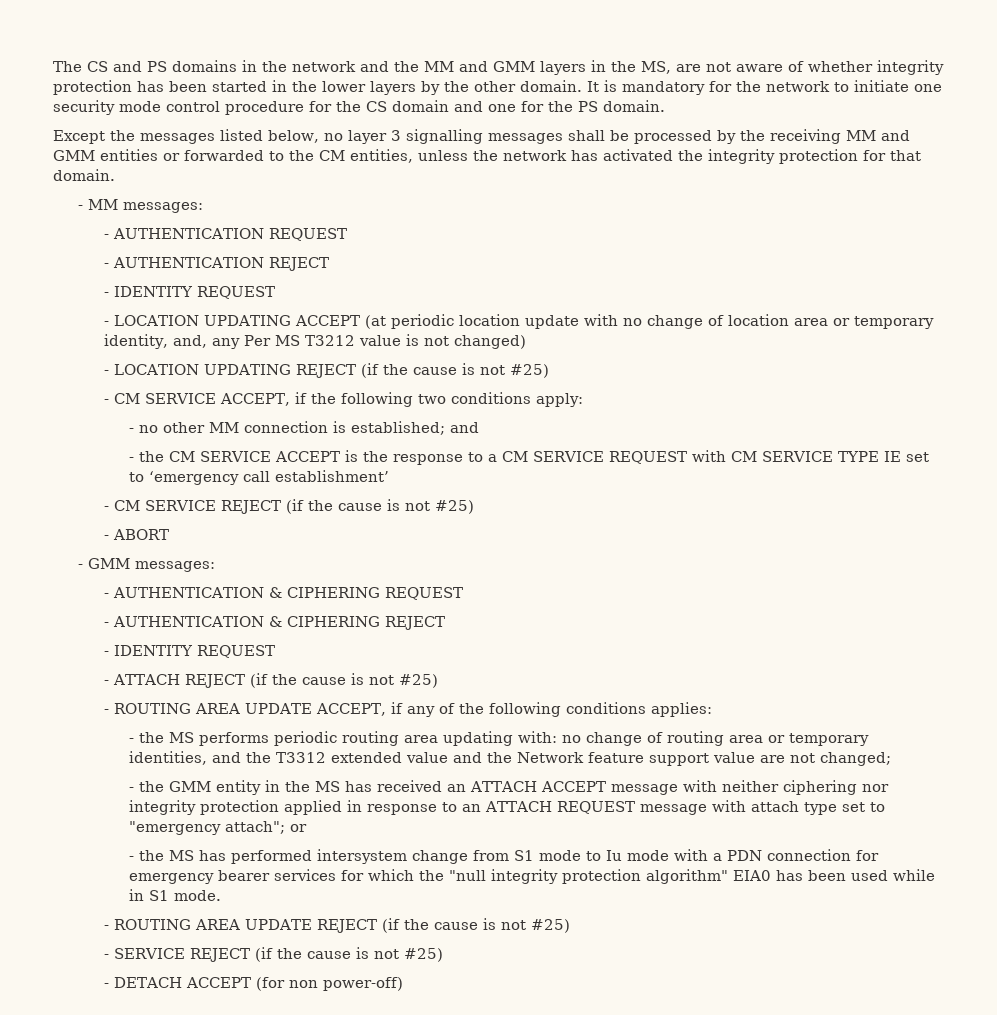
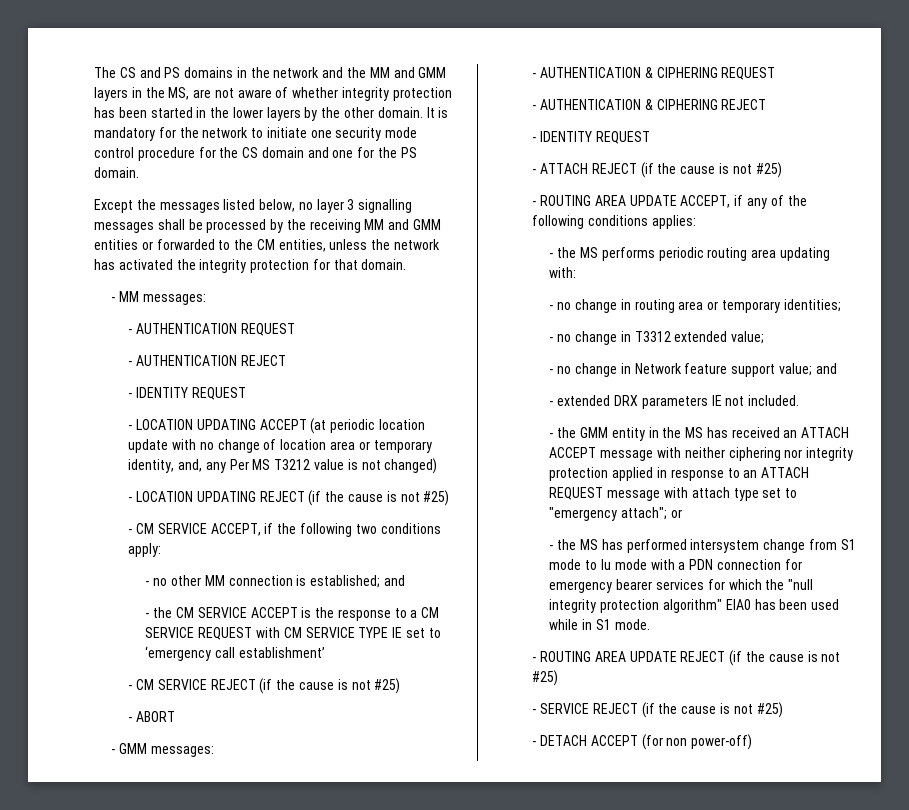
[562,732,664,746] no change of -> [549,299,631,313] // - no change in
[129,751,892,766] identities, and the T3312 extended value and the Network feature support value are not changed; -> [783,299,841,312] [549,331,765,345] [549,363,837,377] [549,395,800,409] identities; // - no change in T3312 extended value; // - no change in Network feature support value; and // - extended DRX parameters IE not included.

